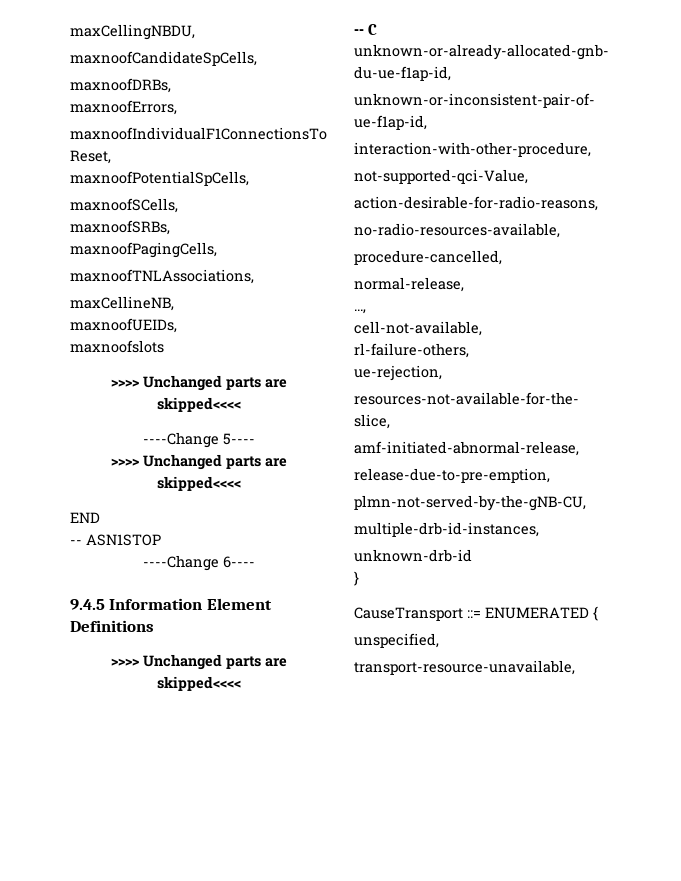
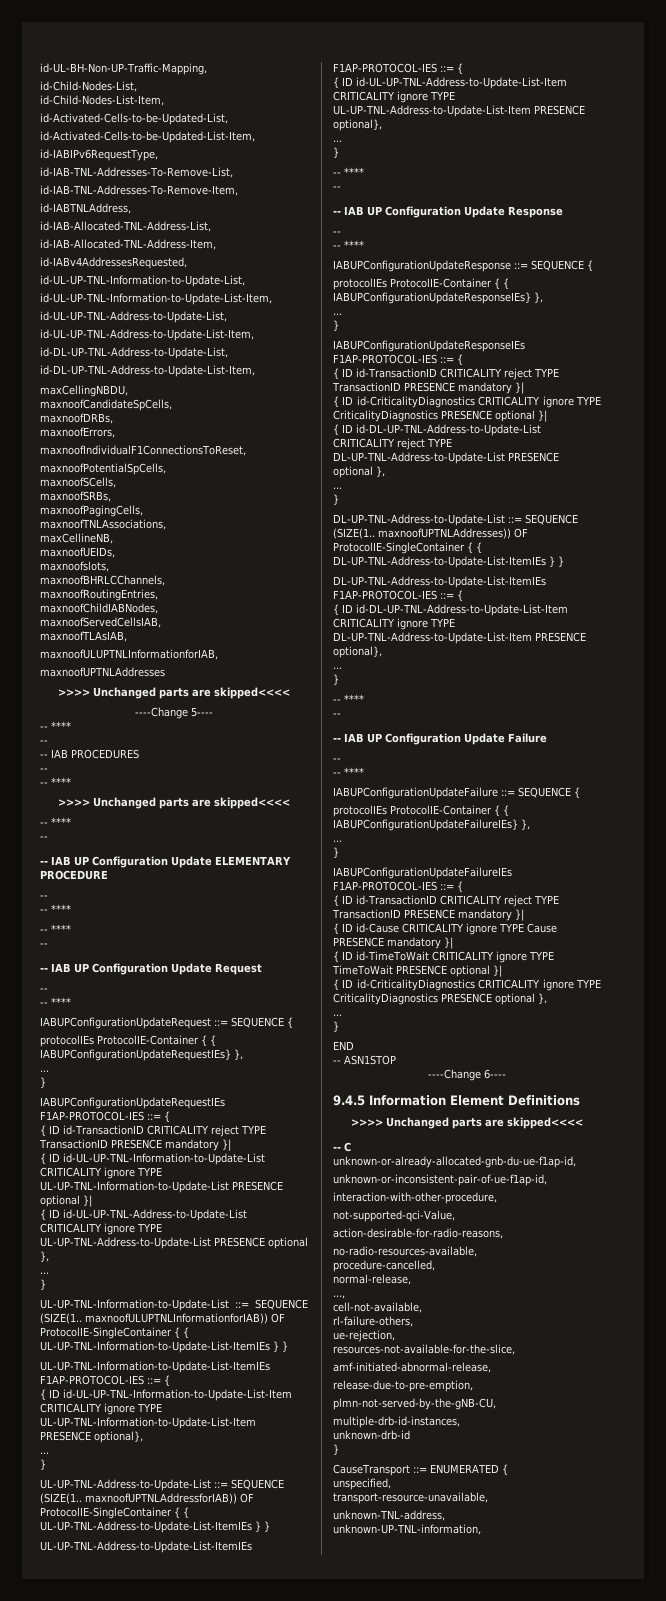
(70, 32) none -> [40,63,207,75] [40,81,137,92] [40,95,164,106] [40,113,228,125] [40,131,255,143] [40,149,158,161] [40,167,233,178] [40,185,238,196] [40,203,131,214] [40,221,211,232] [40,239,216,250] [40,257,187,269] [40,275,245,287] [40,293,272,305] [40,311,227,323] [40,329,254,341] [40,347,228,359] [40,365,255,377] id-UL-BH-Non-UP-Traffic-Mapping, // id-Child-Nodes-List, // id-Child-Nodes-List-Item, // id-Activated-Cells-to-be-Updated-List, // id-Activated-Cells-to-be-Updated-List-Item, // id-IABIPv6RequestType, // id-IAB-TNL-Addresses-To-Remove-List, // id-IAB-TNL-Addresses-To-Remove-Item, // id-IABTNLAddress, // id-IAB-Allocated-TNL-Address-List, // id-IAB-Allocated-TNL-Address-Item, // id-IABv4AddressesRequested, // id-UL-UP-TNL-Information-to-Update-List, // id-UL-UP-TNL-Information-to-Update-List-Item, // id-UL-UP-TNL-Address-to-Update-List, // id-UL-UP-TNL-Address-to-Update-List-Item, // id-DL-UP-TNL-Address-to-Update-List, // id-DL-UP-TNL-Address-to-Update-List-Item, //
[70,340,164,353] maxnoofslots -> [40,561,109,572] [40,575,165,586] [40,589,158,601] [40,603,158,614] [40,617,161,628] [40,631,127,642] [40,649,218,660] [40,667,165,677] maxnoofslots, // maxnoofBHRLCChannels, // maxnoofRoutingEntries, // maxnoofChildIABNodes, // maxnoofServedCellsIAB, // maxnoofTLAsIAB, // maxnoofULUPTNLInformationforIAB, // maxnoofUPTNLAddresses
[110,454,287,470] [156,476,241,491] // >>>> Unchanged parts are skipped<<<< -> [40,721,71,730] [40,740,48,744] [40,749,139,759] [40,768,48,772] [40,777,71,786] [58,797,290,809] [40,817,71,826] [40,836,48,840] [40,856,291,868] [40,870,108,880] [40,895,48,899] [40,904,71,913] [40,924,71,933] [40,943,48,947] [40,963,262,975] [40,988,48,992] [40,997,71,1006] [40,1017,293,1029] [40,1035,216,1047] [40,1049,243,1061] [40,1070,49,1072] [40,1077,46,1088] [40,1097,225,1109] [40,1111,170,1122] [40,1125,266,1137] [39,1139,231,1151] [40,1153,265,1165] [40,1167,162,1179] [40,1181,283,1193] [40,1195,92,1207] [40,1209,247,1221] [40,1223,162,1235] [40,1237,308,1249] [40,1251,49,1262] [40,1272,49,1274] [40,1279,46,1290] [40,1299,308,1311] [40,1313,285,1324] [40,1327,189,1339] [40,1341,288,1353] [40,1361,270,1373] [40,1375,170,1386] [40,1389,292,1401] [40,1403,162,1415] [40,1417,256,1429] [40,1431,143,1443] [40,1452,49,1454] [40,1459,46,1470] [40,1479,284,1491] [40,1493,254,1504] [40,1507,189,1519] [40,1521,270,1533] [40,1541,252,1553] [333,63,463,74] [333,77,567,89] [333,91,455,103] [333,105,585,117] [333,119,382,131] [333,140,342,142] [333,147,339,158] [333,167,364,176] [333,186,341,190] [333,206,563,218] [333,231,341,235] [333,240,364,249] [333,260,593,272] [333,278,509,290] [333,292,543,304] [333,313,342,315] [333,320,339,331] [333,340,525,352] [333,354,463,365] [333,368,559,380] [332,382,524,394] [333,396,601,408] [333,410,547,422] [333,424,541,436] [333,438,452,450] [333,452,559,464] [333,466,385,478] [333,487,342,489] [333,494,339,505] [333,514,578,526] [333,528,528,539] [333,542,482,554] [333,556,564,568] [333,576,546,588] [333,590,463,601] [333,604,568,616] [333,618,455,630] [333,632,586,644] [333,646,382,658] [333,667,342,669] [333,674,339,685] [333,694,364,703] [333,713,341,717] [333,733,547,745] [333,758,341,762] [333,767,364,776] [333,787,580,799] [333,805,509,817] [333,819,530,831] [333,840,342,842] [333,847,339,858] [333,867,512,879] [333,881,463,892] [333,895,559,907] [332,909,524,921] [333,923,557,935] [333,937,453,949] [333,951,554,963] [332,965,502,977] [333,979,601,991] [333,993,547,1005] [333,1014,342,1016] [333,1021,339,1032] // -- **** // -- // -- IAB PROCEDURES // -- // -- **** // >>>> Unchanged parts are skipped<<<< // -- **** // -- // -- IAB UP Configuration Update ELEMENTARY PROCEDURE // -- // -- **** // -- **** // -- // -- IAB UP Configuration Update Request // -- // -- **** // IABUPConfigurationUpdateRequest ::= SEQUENCE { // protocolIEs ProtocolIE-Container { { IABUPConfigurationUpdateRequestIEs} }, // ... // } // IABUPConfigurationUpdateRequestIEs F1AP-PROTOCOL-IES ::= { // { ID id-TransactionID CRITICALITY reject TYPE TransactionID PRESENCE mandatory }| // { ID id-UL-UP-TNL-Information-to-Update-List CRITICALITY ignore TYPE UL-UP-TNL-Information-to-Update-List PRESENCE optional }| // { ID id-UL-UP-TNL-Address-to-Update-List CRITICALITY ignore TYPE UL-UP-TNL-Address-to-Update-List PRESENCE optional }, // ... // } // UL-UP-TNL-Information-to-Update-List ::= SEQUENCE (SIZE(1.. maxnoofULUPTNLInformationforIAB)) OF ProtocolIE-SingleContainer { { UL-UP-TNL-Information-to-Update-List-ItemIEs } } // UL-UP-TNL-Information-to-Update-List-ItemIEs F1AP-PROTOCOL-IES ::= { // { ID id-UL-UP-TNL-Information-to-Update-List-Item CRITICALITY ignore TYPE UL-UP-TNL-Information-to-Update-List-Item PRESENCE optional}, // ... // } // UL-UP-TNL-Address-to-Update-List ::= SEQUENCE (SIZE(1.. maxnoofUPTNLAddressforIAB)) OF ProtocolIE-SingleContainer { { UL-UP-TNL-Address-to-Update-List-ItemIEs } } // UL-UP-TNL-Address-to-Update-List-ItemIEs F1AP-PROTOCOL-IES ::= { // { ID id-UL-UP-TNL-Address-to-Update-List-Item CRITICALITY ignore TYPE UL-UP-TNL-Address-to-Update-List-Item PRESENCE optional}, // ... // } // -- **** // -- // -- IAB UP Configuration Update Response // -- // -- **** // IABUPConfigurationUpdateResponse ::= SEQUENCE { // protocolIEs ProtocolIE-Container { { IABUPConfigurationUpdateResponseIEs} }, // ... // } // IABUPConfigurationUpdateResponseIEs F1AP-PROTOCOL-IES ::= { // { ID id-TransactionID CRITICALITY reject TYPE TransactionID PRESENCE mandatory }| // { ID id-CriticalityDiagnostics CRITICALITY ignore TYPE CriticalityDiagnostics PRESENCE optional }| // { ID id-DL-UP-TNL-Address-to-Update-List CRITICALITY reject TYPE DL-UP-TNL-Address-to-Update-List PRESENCE optional }, // ... // } // DL-UP-TNL-Address-to-Update-List ::= SEQUENCE (SIZE(1.. maxnoofUPTNLAddresses)) OF ProtocolIE-SingleContainer { { DL-UP-TNL-Address-to-Update-List-ItemIEs } } // DL-UP-TNL-Address-to-Update-List-ItemIEs F1AP-PROTOCOL-IES ::= { // { ID id-DL-UP-TNL-Address-to-Update-List-Item CRITICALITY ignore TYPE DL-UP-TNL-Address-to-Update-List-Item PRESENCE optional}, // ... // } // -- **** // -- // -- IAB UP Configuration Update Failure // -- // -- **** // IABUPConfigurationUpdateFailure ::= SEQUENCE { // protocolIEs ProtocolIE-Container { { IABUPConfigurationUpdateFailureIEs} }, // ... // } // IABUPConfigurationUpdateFailureIEs F1AP-PROTOCOL-IES ::= { // { ID id-TransactionID CRITICALITY reject TYPE TransactionID PRESENCE mandatory }| // { ID id-Cause CRITICALITY ignore TYPE Cause PRESENCE mandatory }| // { ID id-TimeToWait CRITICALITY ignore TYPE TimeToWait PRESENCE optional }| // { ID id-CriticalityDiagnostics CRITICALITY ignore TYPE CriticalityDiagnostics PRESENCE optional }, // ... // }
(575, 667) none -> [333,1510,445,1521] [333,1524,481,1535] // unknown-TNL-address, // unknown-UP-TNL-information,

